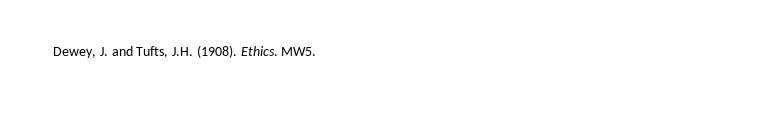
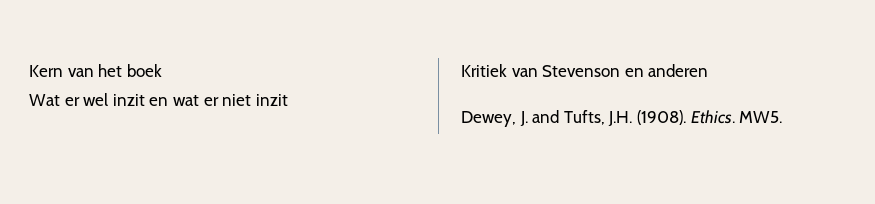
(53, 52) none -> [29,64,162,77] [29,93,288,106] [461,64,709,77] Kern van het boek // Wat er wel inzit en wat er niet inzit // Kritiek van Stevenson en anderen //

